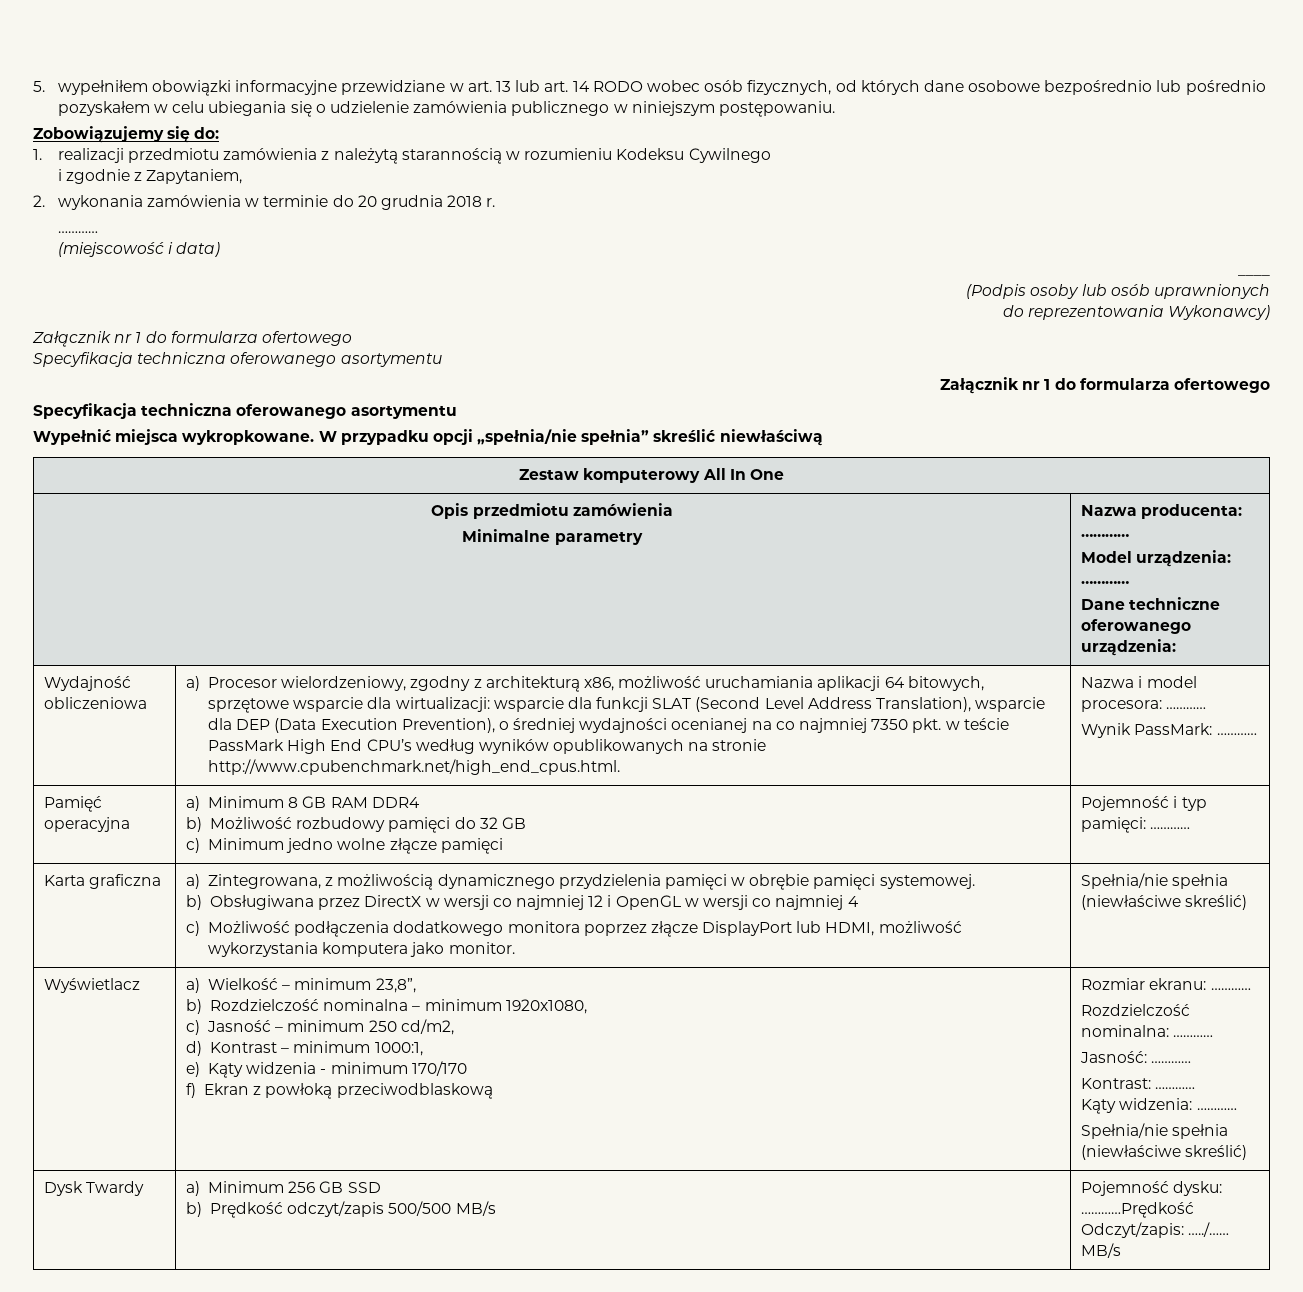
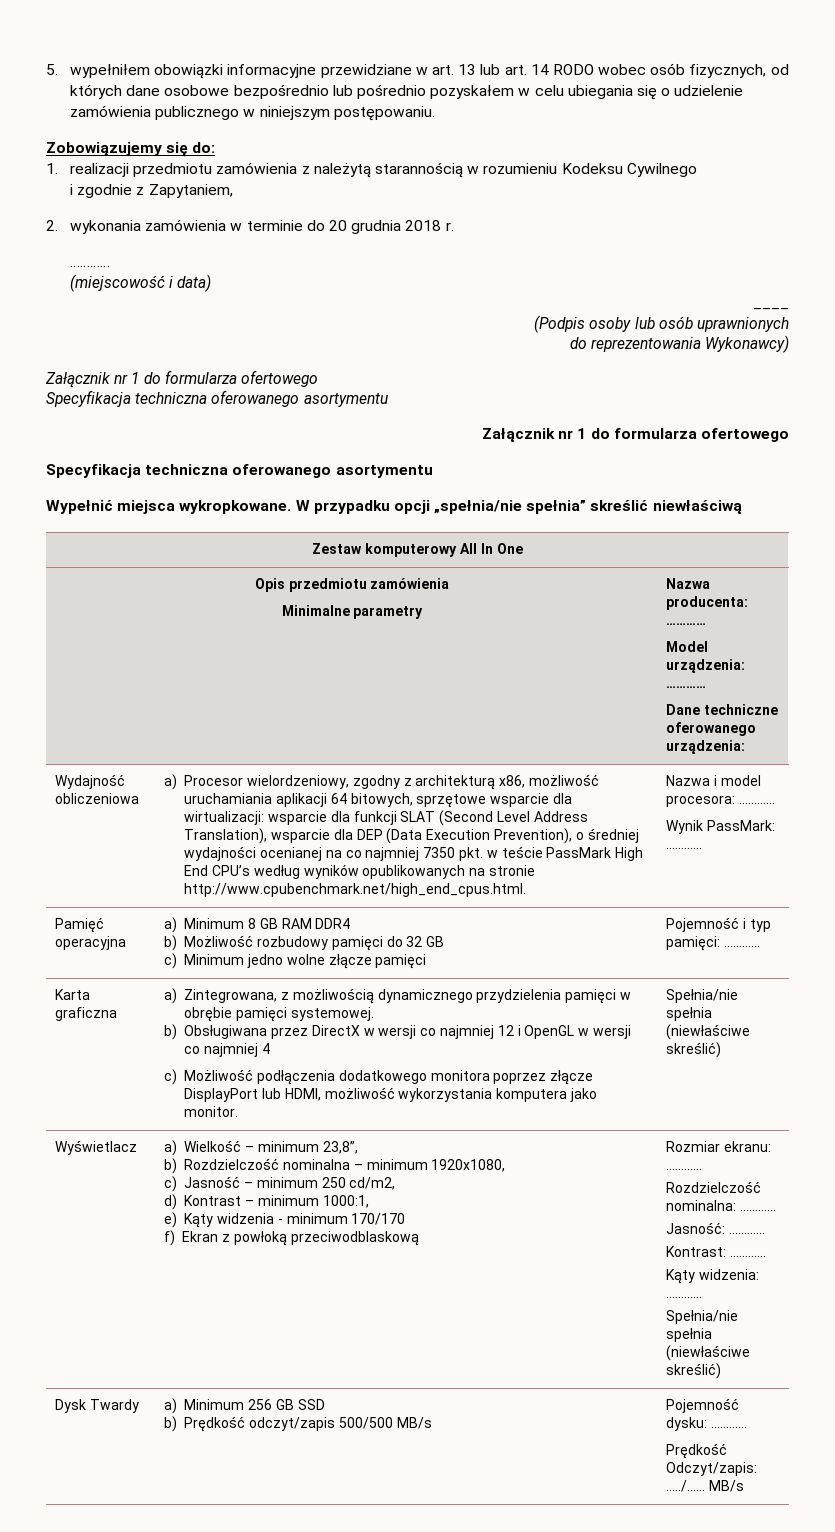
[1081,1202,1195,1218] …………Prędkość -> [711,1426,748,1428] [666,1443,728,1459] ………… // Prędkość

